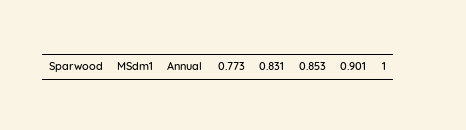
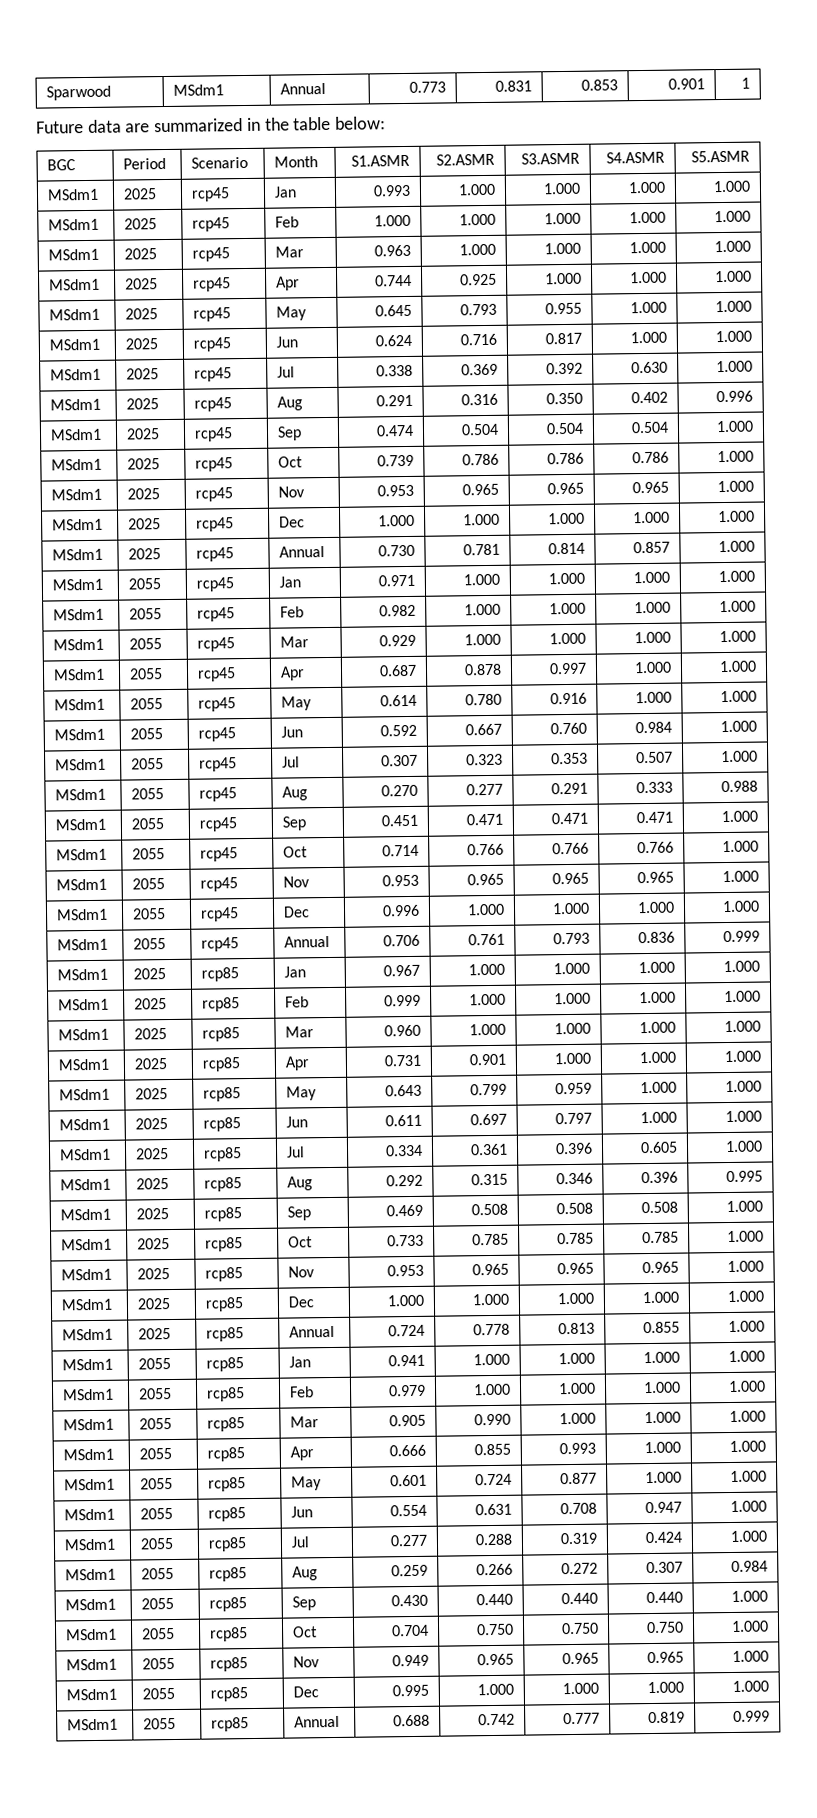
(387, 66) none -> [36,116,387,134] [46,159,76,171] [122,157,166,170] [190,156,248,169] [273,156,318,168] [351,154,411,167] [436,153,496,166] [521,152,581,165] [606,151,666,164] [691,150,751,163] [46,188,99,201] [122,188,157,200] [190,187,230,202] [273,186,297,198] [373,184,412,197] [458,183,497,196] [543,182,582,195] [628,181,667,194] [713,180,752,193] [47,218,99,231] [123,218,157,230] [191,217,230,232] [274,216,299,228] [374,214,412,227] [459,213,497,226] [544,212,582,225] [629,211,667,224] [714,210,752,223] [47,248,99,261] [123,248,157,260] [191,247,230,262] [274,246,304,258] [374,244,412,257] [459,243,497,256] [544,242,582,255] [629,241,667,254] [714,240,752,253] [48,278,100,291] [124,278,158,290] [192,277,231,292] [275,276,300,291] [375,274,413,287] [460,273,498,286] [545,272,583,285] [630,271,668,284] [715,270,753,283] [48,308,100,321] [124,308,158,320] [192,307,231,322] [275,306,307,321] [375,304,413,317] [460,303,498,316] [545,302,583,315] [630,301,668,314] [715,300,753,313] [48,338,100,351] [124,338,158,350] [192,337,231,352] [275,336,298,348] [375,334,413,347] [460,333,498,346] [545,332,583,345] [630,331,668,344] [715,330,753,343] [49,368,101,381] [125,368,159,380] [193,367,232,382] [276,366,295,378] [376,364,414,377] [461,363,499,376] [546,362,584,375] [631,361,669,374] [716,360,754,373] [49,398,101,411] [125,398,159,410] [193,397,232,412] [276,396,303,411] [376,394,414,407] [461,393,499,406] [546,392,584,405] [631,391,669,404] [716,390,754,403] [49,428,102,441] [125,428,160,440] [193,427,233,442] [276,426,302,441] [376,424,415,437] [461,423,500,436] [546,422,585,435] [631,421,670,434] [716,420,755,433] [50,458,102,471] [126,458,160,470] [194,457,233,472] [277,456,303,468] [377,454,415,467] [462,453,500,466] [547,452,585,465] [632,451,670,464] [717,450,755,463] [50,488,102,501] [126,488,160,500] [194,487,233,502] [277,486,305,498] [377,484,415,497] [462,483,500,496] [547,482,585,495] [632,481,670,494] [717,480,755,493] [51,518,103,531] [127,518,161,530] [195,517,234,532] [278,516,305,528] [378,514,416,527] [463,513,501,526] [548,512,586,525] [633,511,671,524] [718,510,756,523] [51,548,103,561] [127,548,161,560] [195,547,234,562] [278,546,325,558] [378,544,416,557] [463,543,501,556] [548,542,586,555] [633,541,671,554] [718,540,756,553] [51,578,103,591] [127,578,161,590] [195,577,234,592] [278,576,301,588] [378,574,416,587] [463,573,501,586] [548,572,586,585] [633,571,671,584] [718,570,756,583] [52,608,104,621] [128,608,162,620] [196,607,235,622] [279,606,304,618] [379,604,417,617] [464,603,502,616] [549,602,587,615] [634,601,672,614] [719,600,757,613] [52,638,104,651] [128,638,162,650] [196,637,235,652] [279,636,309,648] [379,634,417,647] [464,633,502,646] [549,632,587,645] [634,631,672,644] [719,630,757,643] [52,668,105,681] [128,668,163,680] [196,667,236,682] [279,666,305,681] [379,664,418,677] [464,663,503,676] [549,662,588,675] [634,661,673,674] [719,660,758,673] [53,698,105,711] [129,698,163,710] [197,697,236,712] [280,696,312,711] [380,694,418,707] [465,693,503,706] [550,692,588,705] [635,691,673,704] [720,690,758,703] [53,728,105,741] [129,728,163,740] [197,727,236,742] [280,726,303,738] [380,724,418,737] [465,723,503,736] [550,722,588,735] [635,721,673,734] [720,720,758,733] [54,758,106,771] [130,758,164,770] [198,757,237,772] [281,756,300,768] [381,754,419,767] [466,753,504,766] [551,752,589,765] [636,751,674,764] [721,750,759,763] [54,788,106,801] [130,788,164,800] [198,787,237,802] [281,786,308,801] [381,784,419,797] [466,783,504,796] [551,782,589,795] [636,781,674,794] [721,780,759,793] [54,818,106,831] [130,818,164,830] [198,817,238,832] [281,816,307,831] [381,814,419,827] [466,813,504,826] [551,812,589,825] [636,811,674,824] [721,810,759,823] [55,848,107,861] [131,848,165,860] [199,847,238,862] [282,846,308,858] [382,844,420,857] [467,843,505,856] [552,842,590,855] [637,841,675,854] [722,840,760,853] [55,878,107,891] [131,878,165,890] [199,877,238,892] [282,876,310,888] [382,874,420,887] [467,873,505,886] [552,872,590,885] [637,871,675,884] [722,870,760,883] [55,908,108,921] [131,908,166,920] [199,907,239,922] [282,906,310,918] [382,904,421,917] [467,903,506,916] [552,902,591,915] [637,901,676,914] [722,900,761,913] [56,938,108,951] [132,938,166,950] [200,937,239,952] [283,935,330,948] [383,934,421,947] [468,933,506,946] [553,932,591,945] [638,931,676,944] [723,930,761,943] [56,968,108,981] [132,968,166,980] [200,967,239,982] [283,966,306,978] [383,964,421,977] [468,963,506,976] [553,962,591,975] [638,961,676,974] [723,960,761,973] [57,998,109,1011] [133,998,167,1010] [201,997,240,1012] [284,996,309,1008] [384,994,422,1007] [469,993,507,1006] [554,992,592,1005] [639,991,677,1004] [724,990,762,1003] [57,1028,109,1041] [133,1028,167,1040] [201,1027,240,1042] [284,1026,314,1038] [384,1024,422,1037] [469,1023,507,1036] [554,1022,592,1035] [639,1021,677,1034] [724,1020,762,1033] [57,1058,109,1071] [133,1058,167,1070] [201,1057,241,1072] [284,1056,310,1071] [384,1054,422,1067] [469,1053,507,1066] [554,1052,592,1065] [639,1051,677,1064] [724,1050,762,1063] [58,1088,110,1101] [134,1088,168,1100] [202,1087,241,1102] [285,1086,317,1101] [385,1084,423,1097] [470,1083,508,1096] [555,1082,593,1095] [640,1081,678,1094] [725,1080,763,1093] [58,1118,110,1131] [134,1118,168,1130] [202,1117,241,1132] [285,1116,308,1128] [385,1114,423,1127] [470,1113,508,1126] [555,1112,593,1125] [640,1111,678,1124] [725,1110,763,1123] [58,1148,111,1161] [134,1148,169,1160] [202,1147,242,1162] [285,1146,305,1158] [385,1144,424,1157] [470,1143,509,1156] [555,1142,594,1155] [640,1141,679,1154] [725,1140,764,1153] [59,1178,111,1191] [135,1178,169,1190] [203,1177,242,1192] [286,1176,313,1191] [386,1174,424,1187] [471,1173,509,1186] [556,1172,594,1185] [641,1171,679,1184] [726,1170,764,1183] [59,1208,111,1221] [135,1208,169,1220] [203,1207,242,1222] [286,1206,311,1221] [386,1204,424,1217] [471,1203,509,1216] [556,1202,594,1215] [641,1201,679,1214] [726,1200,764,1213] [60,1238,112,1251] [136,1238,170,1250] [204,1237,243,1252] [287,1236,313,1248] [387,1234,425,1247] [472,1233,510,1246] [557,1232,595,1245] [642,1231,680,1244] [727,1230,765,1243] [60,1268,112,1281] [136,1268,170,1280] [204,1267,243,1282] [287,1266,315,1278] [387,1264,425,1277] [472,1263,510,1276] [557,1262,595,1275] [642,1261,680,1274] [727,1260,765,1273] [60,1298,113,1311] [136,1298,171,1310] [204,1297,244,1312] [287,1296,314,1308] [387,1294,425,1307] [472,1293,510,1306] [557,1292,595,1305] [642,1291,680,1304] [727,1290,765,1303] [61,1328,113,1341] [137,1328,171,1340] [205,1327,244,1342] [288,1325,335,1338] [388,1324,426,1337] [473,1323,511,1336] [558,1322,596,1335] [643,1321,681,1334] [728,1320,766,1333] [61,1358,113,1371] [137,1358,171,1370] [205,1357,244,1372] [288,1356,311,1368] [388,1354,426,1367] [473,1353,511,1366] [558,1352,596,1365] [643,1351,681,1364] [728,1350,766,1363] [62,1388,114,1401] [138,1388,172,1400] [205,1387,245,1402] [288,1386,314,1398] [388,1384,427,1397] [473,1383,512,1396] [558,1382,597,1395] [643,1381,682,1394] [728,1380,767,1393] [62,1418,114,1431] [138,1418,172,1430] [206,1417,245,1432] [289,1416,319,1428] [389,1414,427,1427] [474,1413,512,1426] [559,1412,597,1425] [644,1411,682,1424] [729,1410,767,1423] [62,1448,114,1461] [138,1448,172,1460] [206,1447,245,1462] [289,1446,314,1461] [389,1444,427,1457] [474,1443,512,1456] [559,1442,597,1455] [644,1441,682,1454] [729,1440,767,1453] [63,1478,115,1491] [139,1478,173,1490] [207,1477,246,1492] [290,1476,322,1491] [390,1474,428,1487] [475,1473,513,1486] [560,1472,598,1485] [645,1471,683,1484] [730,1470,768,1483] [63,1508,115,1521] [139,1508,173,1520] [207,1507,246,1522] [290,1506,313,1518] [390,1504,428,1517] [475,1503,513,1516] [560,1502,598,1515] [645,1501,683,1514] [730,1500,768,1513] [63,1538,116,1551] [139,1538,174,1550] [207,1537,247,1552] [290,1536,310,1548] [390,1534,429,1547] [475,1533,513,1546] [560,1532,598,1545] [645,1531,683,1544] [730,1530,768,1542] [64,1568,116,1581] [140,1568,174,1580] [208,1567,247,1582] [291,1566,318,1581] [391,1564,429,1577] [476,1563,514,1576] [561,1562,599,1575] [646,1561,684,1574] [731,1560,769,1572] [64,1598,116,1611] [140,1598,174,1610] [208,1597,247,1612] [291,1596,316,1611] [391,1594,429,1607] [476,1593,514,1606] [561,1592,599,1605] [646,1591,684,1604] [731,1590,769,1602] [65,1628,117,1641] [141,1628,175,1640] [209,1627,248,1642] [292,1626,318,1638] [391,1624,430,1637] [476,1623,515,1636] [561,1622,600,1635] [646,1621,685,1634] [731,1620,770,1632] [65,1658,117,1671] [141,1658,175,1670] [209,1657,248,1672] [292,1656,320,1668] [392,1654,430,1667] [477,1653,515,1666] [562,1652,600,1665] [647,1651,685,1664] [732,1650,770,1662] [65,1688,117,1701] [141,1687,175,1700] [209,1687,248,1702] [292,1686,319,1698] [392,1684,430,1697] [477,1683,515,1696] [562,1682,600,1695] [647,1681,685,1694] [732,1680,770,1692] [66,1718,118,1731] [142,1717,176,1730] [210,1717,249,1732] [293,1715,340,1728] [393,1714,431,1727] [478,1713,516,1726] [563,1712,601,1725] [648,1711,686,1724] [733,1710,771,1722] // Future data are summarized in the table below: // BGC | Period | Scenario | Month | S1.ASMR | S2.ASMR | S3.ASMR | S4.ASMR | S5.ASMR // MSdm1 | 2025 | rcp45 | Jan | 0.993 | 1.000 | 1.000 | 1.000 | 1.000 // MSdm1 | 2025 | rcp45 | Feb | 1.000 | 1.000 | 1.000 | 1.000 | 1.000 // MSdm1 | 2025 | rcp45 | Mar | 0.963 | 1.000 | 1.000 | 1.000 | 1.000 // MSdm1 | 2025 | rcp45 | Apr | 0.744 | 0.925 | 1.000 | 1.000 | 1.000 // MSdm1 | 2025 | rcp45 | May | 0.645 | 0.793 | 0.955 | 1.000 | 1.000 // MSdm1 | 2025 | rcp45 | Jun | 0.624 | 0.716 | 0.817 | 1.000 | 1.000 // MSdm1 | 2025 | rcp45 | Jul | 0.338 | 0.369 | 0.392 | 0.630 | 1.000 // MSdm1 | 2025 | rcp45 | Aug | 0.291 | 0.316 | 0.350 | 0.402 | 0.996 // MSdm1 | 2025 | rcp45 | Sep | 0.474 | 0.504 | 0.504 | 0.504 | 1.000 // MSdm1 | 2025 | rcp45 | Oct | 0.739 | 0.786 | 0.786 | 0.786 | 1.000 // MSdm1 | 2025 | rcp45 | Nov | 0.953 | 0.965 | 0.965 | 0.965 | 1.000 // MSdm1 | 2025 | rcp45 | Dec | 1.000 | 1.000 | 1.000 | 1.000 | 1.000 // MSdm1 | 2025 | rcp45 | Annual | 0.730 | 0.781 | 0.814 | 0.857 | 1.000 // MSdm1 | 2055 | rcp45 | Jan | 0.971 | 1.000 | 1.000 | 1.000 | 1.000 // MSdm1 | 2055 | rcp45 | Feb | 0.982 | 1.000 | 1.000 | 1.000 | 1.000 // MSdm1 | 2055 | rcp45 | Mar | 0.929 | 1.000 | 1.000 | 1.000 | 1.000 // MSdm1 | 2055 | rcp45 | Apr | 0.687 | 0.878 | 0.997 | 1.000 | 1.000 // MSdm1 | 2055 | rcp45 | May | 0.614 | 0.780 | 0.916 | 1.000 | 1.000 // MSdm1 | 2055 | rcp45 | Jun | 0.592 | 0.667 | 0.760 | 0.984 | 1.000 // MSdm1 | 2055 | rcp45 | Jul | 0.307 | 0.323 | 0.353 | 0.507 | 1.000 // MSdm1 | 2055 | rcp45 | Aug | 0.270 | 0.277 | 0.291 | 0.333 | 0.988 // MSdm1 | 2055 | rcp45 | Sep | 0.451 | 0.471 | 0.471 | 0.471 | 1.000 // MSdm1 | 2055 | rcp45 | Oct | 0.714 | 0.766 | 0.766 | 0.766 | 1.000 // MSdm1 | 2055 | rcp45 | Nov | 0.953 | 0.965 | 0.965 | 0.965 | 1.000 // MSdm1 | 2055 | rcp45 | Dec | 0.996 | 1.000 | 1.000 | 1.000 | 1.000 // MSdm1 | 2055 | rcp45 | Annual | 0.706 | 0.761 | 0.793 | 0.836 | 0.999 // MSdm1 | 2025 | rcp85 | Jan | 0.967 | 1.000 | 1.000 | 1.000 | 1.000 // MSdm1 | 2025 | rcp85 | Feb | 0.999 | 1.000 | 1.000 | 1.000 | 1.000 // MSdm1 | 2025 | rcp85 | Mar | 0.960 | 1.000 | 1.000 | 1.000 | 1.000 // MSdm1 | 2025 | rcp85 | Apr | 0.731 | 0.901 | 1.000 | 1.000 | 1.000 // MSdm1 | 2025 | rcp85 | May | 0.643 | 0.799 | 0.959 | 1.000 | 1.000 // MSdm1 | 2025 | rcp85 | Jun | 0.611 | 0.697 | 0.797 | 1.000 | 1.000 // MSdm1 | 2025 | rcp85 | Jul | 0.334 | 0.361 | 0.396 | 0.605 | 1.000 // MSdm1 | 2025 | rcp85 | Aug | 0.292 | 0.315 | 0.346 | 0.396 | 0.995 // MSdm1 | 2025 | rcp85 | Sep | 0.469 | 0.508 | 0.508 | 0.508 | 1.000 // MSdm1 | 2025 | rcp85 | Oct | 0.733 | 0.785 | 0.785 | 0.785 | 1.000 // MSdm1 | 2025 | rcp85 | Nov | 0.953 | 0.965 | 0.965 | 0.965 | 1.000 // MSdm1 | 2025 | rcp85 | Dec | 1.000 | 1.000 | 1.000 | 1.000 | 1.000 // MSdm1 | 2025 | rcp85 | Annual | 0.724 | 0.778 | 0.813 | 0.855 | 1.000 // MSdm1 | 2055 | rcp85 | Jan | 0.941 | 1.000 | 1.000 | 1.000 | 1.000 // MSdm1 | 2055 | rcp85 | Feb | 0.979 | 1.000 | 1.000 | 1.000 | 1.000 // MSdm1 | 2055 | rcp85 | Mar | 0.905 | 0.990 | 1.000 | 1.000 | 1.000 // MSdm1 | 2055 | rcp85 | Apr | 0.666 | 0.855 | 0.993 | 1.000 | 1.000 // MSdm1 | 2055 | rcp85 | May | 0.601 | 0.724 | 0.877 | 1.000 | 1.000 // MSdm1 | 2055 | rcp85 | Jun | 0.554 | 0.631 | 0.708 | 0.947 | 1.000 // MSdm1 | 2055 | rcp85 | Jul | 0.277 | 0.288 | 0.319 | 0.424 | 1.000 // MSdm1 | 2055 | rcp85 | Aug | 0.259 | 0.266 | 0.272 | 0.307 | 0.984 // MSdm1 | 2055 | rcp85 | Sep | 0.430 | 0.440 | 0.440 | 0.440 | 1.000 // MSdm1 | 2055 | rcp85 | Oct | 0.704 | 0.750 | 0.750 | 0.750 | 1.000 // MSdm1 | 2055 | rcp85 | Nov | 0.949 | 0.965 | 0.965 | 0.965 | 1.000 // MSdm1 | 2055 | rcp85 | Dec | 0.995 | 1.000 | 1.000 | 1.000 | 1.000 // MSdm1 | 2055 | rcp85 | Annual | 0.688 | 0.742 | 0.777 | 0.819 | 0.999

